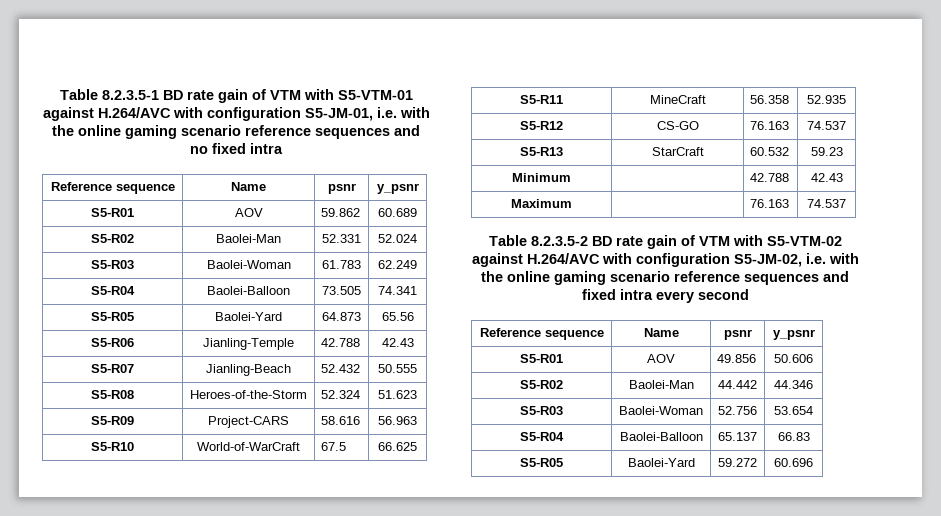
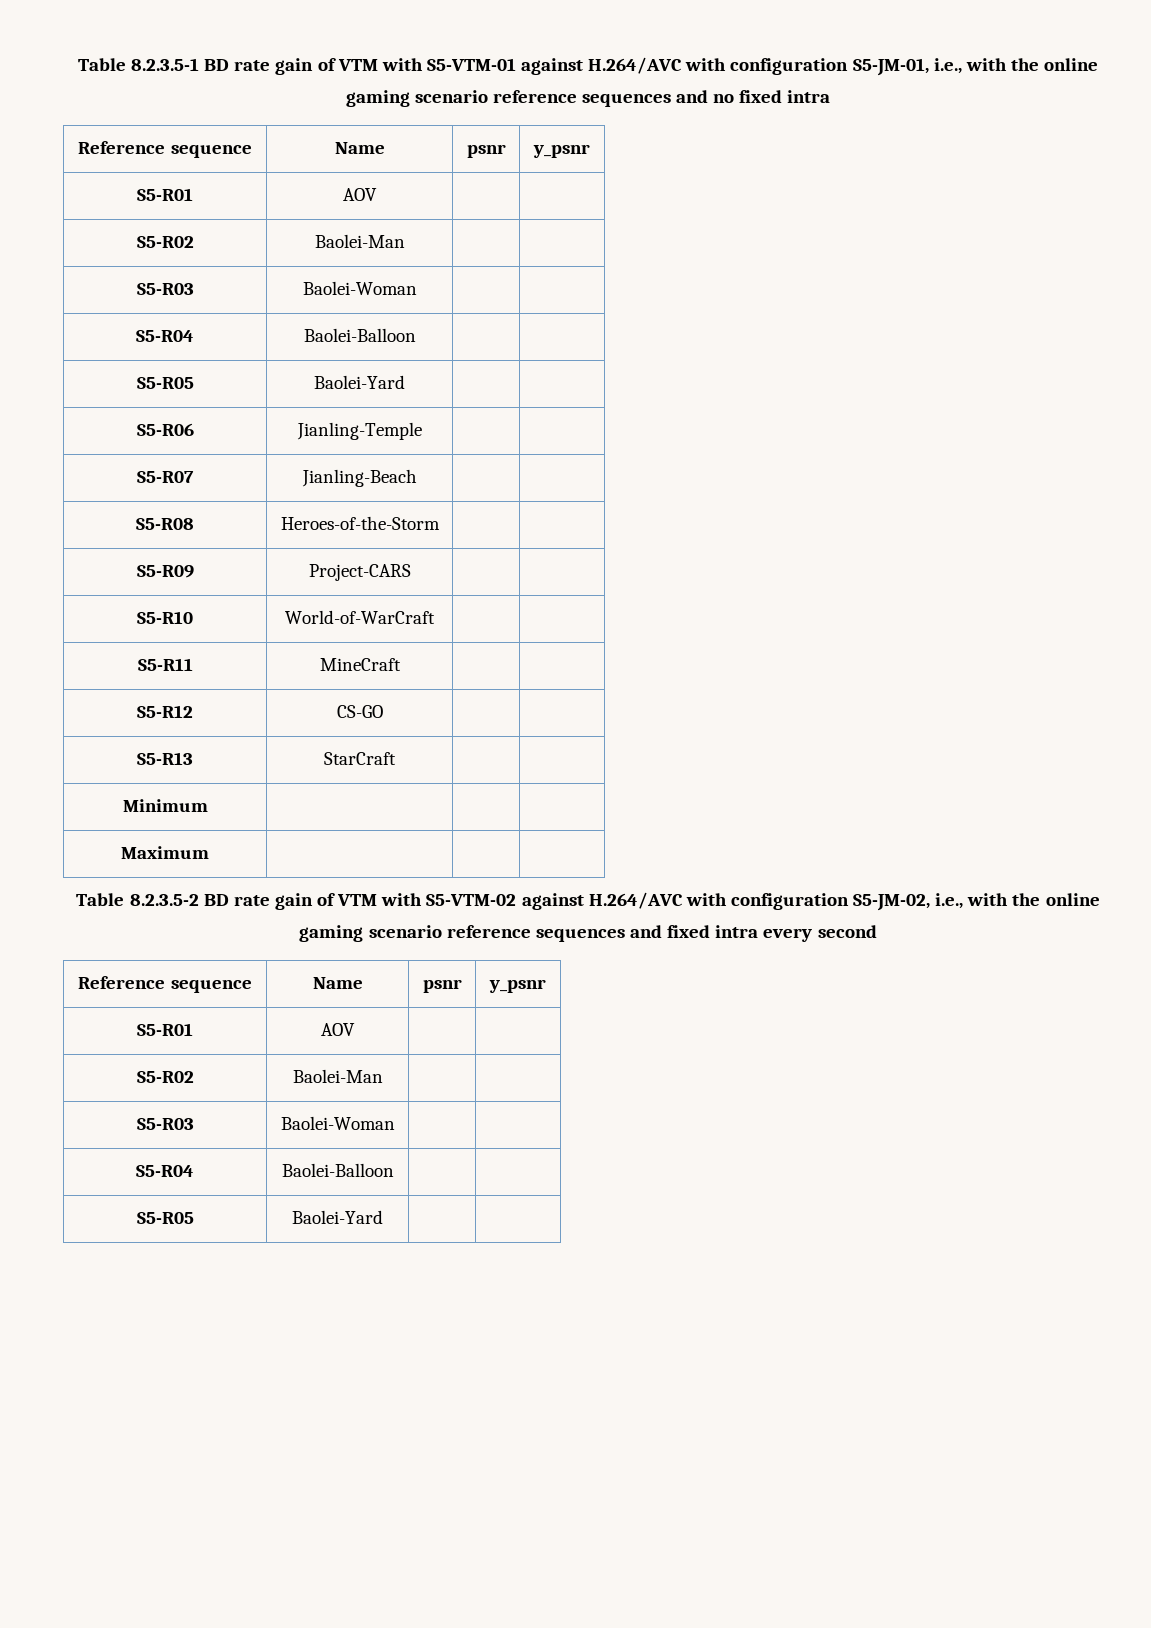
[376,107,397,118] i.e. -> [933,58,962,74] i.e.,
[321,208,361,217] [378,208,417,217] [91,234,134,243] [216,234,281,243] [322,234,361,243] [378,234,417,243] [91,260,134,269] [206,260,291,269] [322,260,361,269] [378,260,417,269] [91,286,135,295] [207,286,290,295] [322,286,361,295] [378,286,417,295] [91,312,134,321] [215,312,282,321] [322,312,361,321] [381,312,414,321] 59.862 | 60.689 // S5-R02 | Baolei-Man | 52.331 | 52.024 // S5-R03 | Baolei-Woman | 61.783 | 62.249 // S5-R04 | Baolei-Balloon | 73.505 | 74.341 // S5-R05 | Baolei-Yard | 64.873 | 65.56 -> [136,236,194,248] [314,234,405,248] [136,283,194,295] [302,281,417,295] [136,330,194,342] [303,328,416,342] [136,377,194,389] [314,375,405,389] | // S5-R02 | Baolei-Man | | // S5-R03 | Baolei-Woman | | // S5-R04 | Baolei-Balloon | | // S5-R05 | Baolei-Yard | |
[321,338,361,347] [381,338,414,347] 42.788 | 42.43 -> (422, 431) |
[321,364,361,373] [378,364,417,373] 52.432 | 50.555 -> (417, 478) |
[321,390,361,399] [378,390,417,399] 52.324 | 51.623 -> (440, 523) |
[321,416,361,425] [378,416,417,425] 58.616 | 56.963 -> (411, 572) |
[321,442,347,451] [378,442,417,451] 67.5 | 66.625 -> (435, 617) |
[750,95,790,104] [807,95,846,104] 56.358 | 52.935 -> (401, 664) |
[750,121,790,130] [807,121,846,130] 76.163 | 74.537 -> (383, 711) |
[750,147,790,156] [810,147,843,156] 60.532 | 59.23 -> (396, 758) |
[750,173,790,182] [810,173,843,182] 42.788 | 42.43 -> (208, 805) |
[750,199,790,208] [807,199,846,208] 76.163 | 74.537 -> (209, 852) |
[805,253,826,264] i.e. -> [935,893,964,909] i.e.,
[717,354,757,363] [774,354,813,363] [520,380,563,389] [628,380,694,389] [718,380,757,389] [774,380,813,389] [520,406,563,415] [619,406,703,415] [718,406,757,415] [774,406,813,415] [520,432,564,441] [619,432,703,441] [718,432,757,441] [777,432,810,441] [520,458,563,467] [627,458,695,467] [718,458,757,467] [774,458,813,467] 49.856 | 50.606 // S5-R02 | Baolei-Man | 44.442 | 44.346 // S5-R03 | Baolei-Woman | 52.756 | 53.654 // S5-R04 | Baolei-Balloon | 65.137 | 66.83 // S5-R05 | Baolei-Yard | 59.272 | 60.696 -> [136,1071,194,1083] [292,1069,383,1083] [136,1118,194,1130] [280,1116,395,1130] [136,1165,194,1177] [281,1163,394,1177] [136,1212,194,1224] [292,1210,383,1224] | // S5-R02 | Baolei-Man | | // S5-R03 | Baolei-Woman | | // S5-R04 | Baolei-Balloon | | // S5-R05 | Baolei-Yard | |

